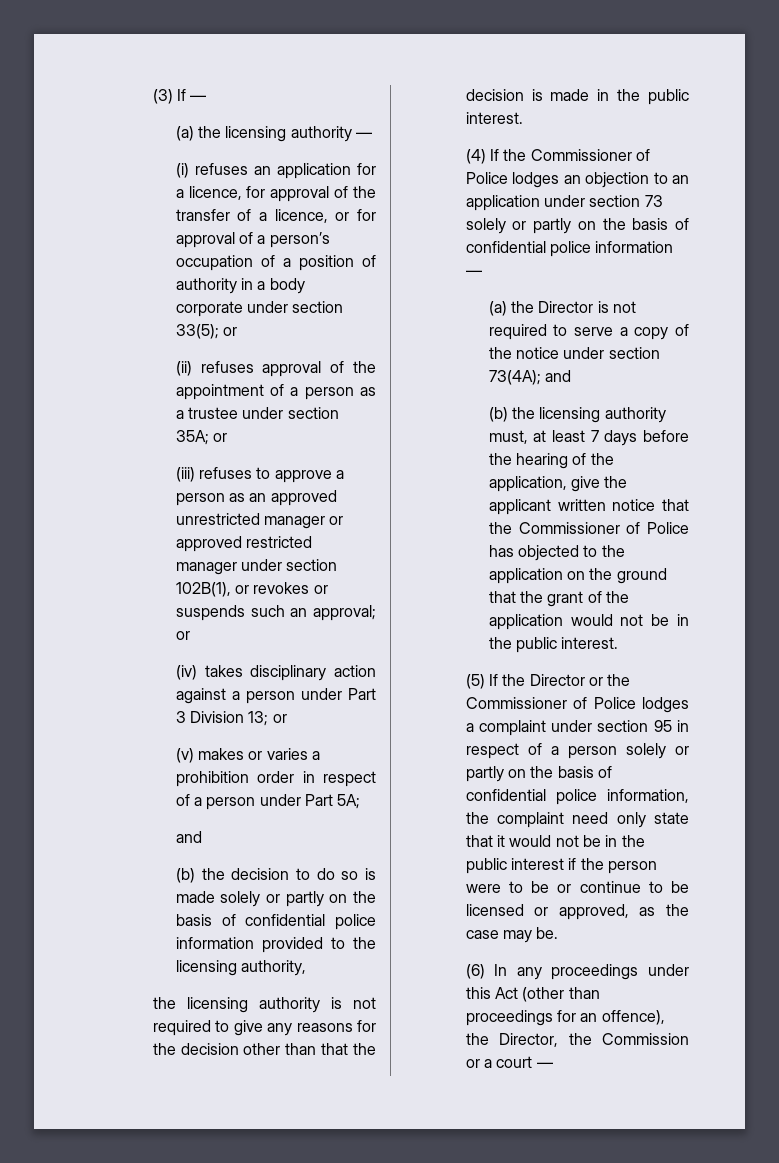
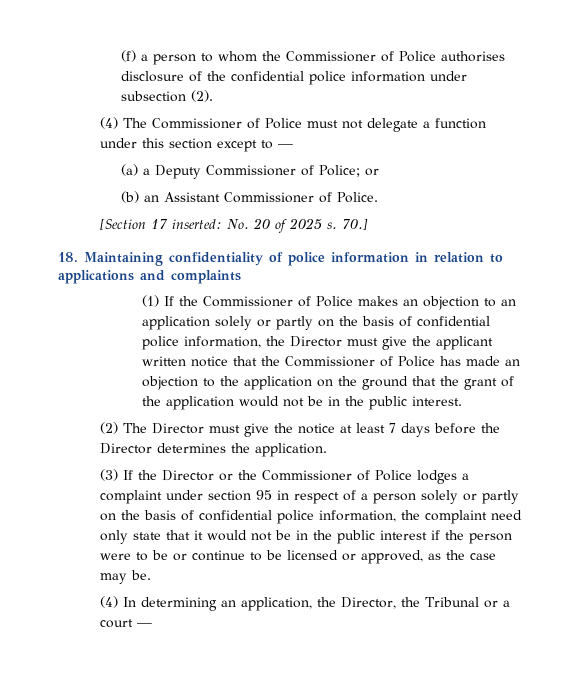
[152,89,207,104] [175,126,373,142] [175,163,376,179] [175,186,376,202] [175,209,376,223] [175,232,330,248] [175,255,377,271] [175,278,305,294] [175,301,344,317] [175,324,238,339] [175,361,376,377] [175,384,377,400] [175,407,339,419] [175,430,228,445] [175,467,345,483] [175,490,337,506] [175,513,344,529] [175,536,313,552] [175,559,338,575] [175,582,328,597] [175,605,377,621] [175,631,190,640] [175,665,376,681] [175,688,377,704] [175,711,287,726] [175,748,321,763] [175,771,376,787] [175,794,361,810] [175,831,202,843] [175,868,376,883] [175,891,376,907] [175,914,376,930] [175,937,376,953] [175,960,307,976] [152,997,376,1013] [152,1020,376,1036] [152,1043,376,1055] [465,89,689,105] [465,112,523,124] [465,149,651,164] [465,172,689,188] [465,195,663,211] [465,218,689,234] [465,241,674,257] [465,270,482,276] [488,301,637,316] [488,324,689,340] [488,347,660,359] [488,370,572,385] [488,407,666,423] [488,430,689,446] [488,453,614,469] [488,476,567,492] (3) If — // (a) the licensing authority — // (i) refuses an application for a licence, for approval of the transfer of a licence, or for approval of a person’s occupation of a position of authority in a body corporate under section 33(5); or // (ii) refuses approval of the appointment of a person as a trustee under section 35A; or // (iii) refuses to approve a person as an approved unrestricted manager or approved restricted manager under section 102B(1), or revokes or suspends such an approval; or // (iv) takes disciplinary action against a person under Part 3 Division 13; or // (v) makes or varies a prohibition order in respect of a person under Part 5A; // and // (b) the decision to do so is made solely or partly on the basis of confidential police information provided to the licensing authority, // the licensing authority is not required to give any reasons for the decision other than that the decision is made in the public interest. // (4) If the Commissioner of Police lodges an objection to an application under section 73 solely or partly on the basis of confidential police information — // (a) the Director is not required to serve a copy of the notice under section 73(4A); and // (b) the licensing authority must, at least 7 days before the hearing of the application, -> [120,50,505,65] [120,71,467,85] [120,90,213,102] [99,117,486,132] [99,138,293,152] [120,164,379,179] [120,191,378,203] [99,218,368,233] [58,252,503,266] [58,270,241,284] [141,295,516,310] [141,316,490,330] [141,336,378,350] (f) a person to whom the Commissioner of Police authorises disclosure of the confidential police information under subsection (2). // (4) The Commissioner of Police must not delegate a function under this section except to — // (a) a Deputy Commissioner of Police; or // (b) an Assistant Commissioner of Police. // [Section 17 inserted: No. 20 of 2025 s. 70.] // 18. Maintaining confidentiality of police information in relation to applications and complaints // (1) If the Commissioner of Police makes an objection to an application solely or partly on the basis of confidential police information, the Director must
[518,545,580,561] objected -> [465,356,520,366] [141,376,198,390] made an objection
[465,674,485,689] (5) -> [99,422,500,437] [99,443,327,457] [99,469,118,481] (2) The Director must give the notice at least 7 days before the Director determines the application. // (3)
[465,964,689,980] [465,987,600,1002] [465,1010,665,1026] (6) In any proceedings under this Act (other than proceedings for an offence), -> [99,596,312,611] (4) In determining an application,
[602,1033,689,1045] Commission -> [424,597,479,607] Tribunal

